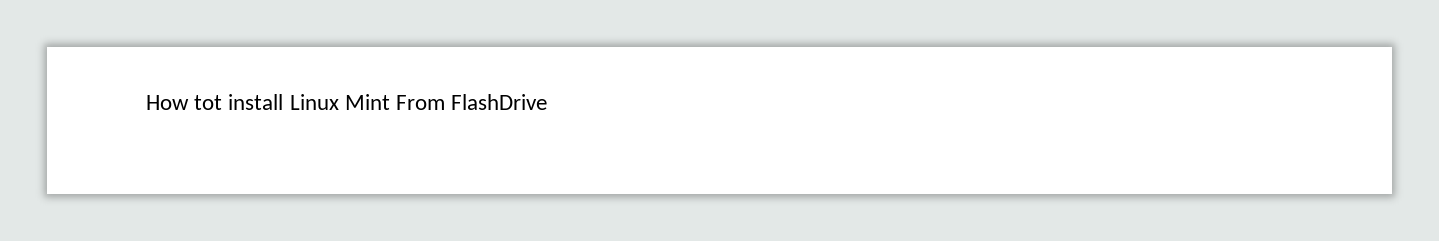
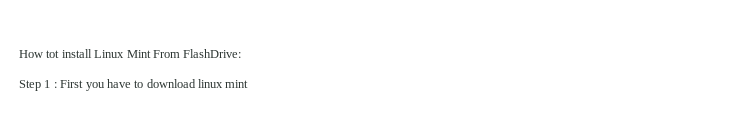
[451,94,548,110] FlashDrive -> [183,49,242,58] [19,79,249,91] FlashDrive: // Step 1 : First you have to download linux mint

